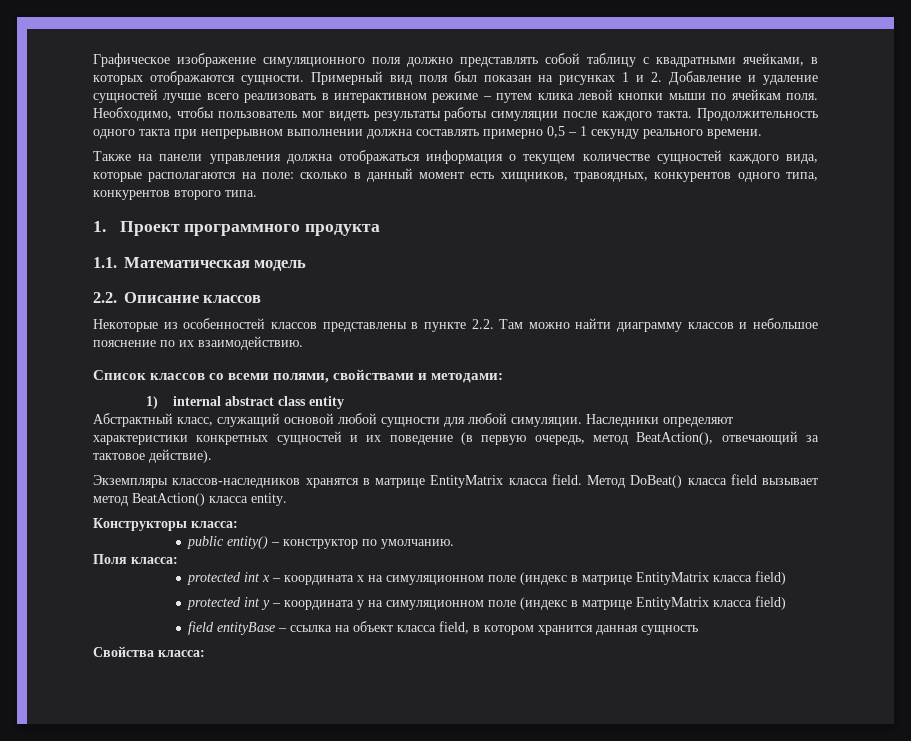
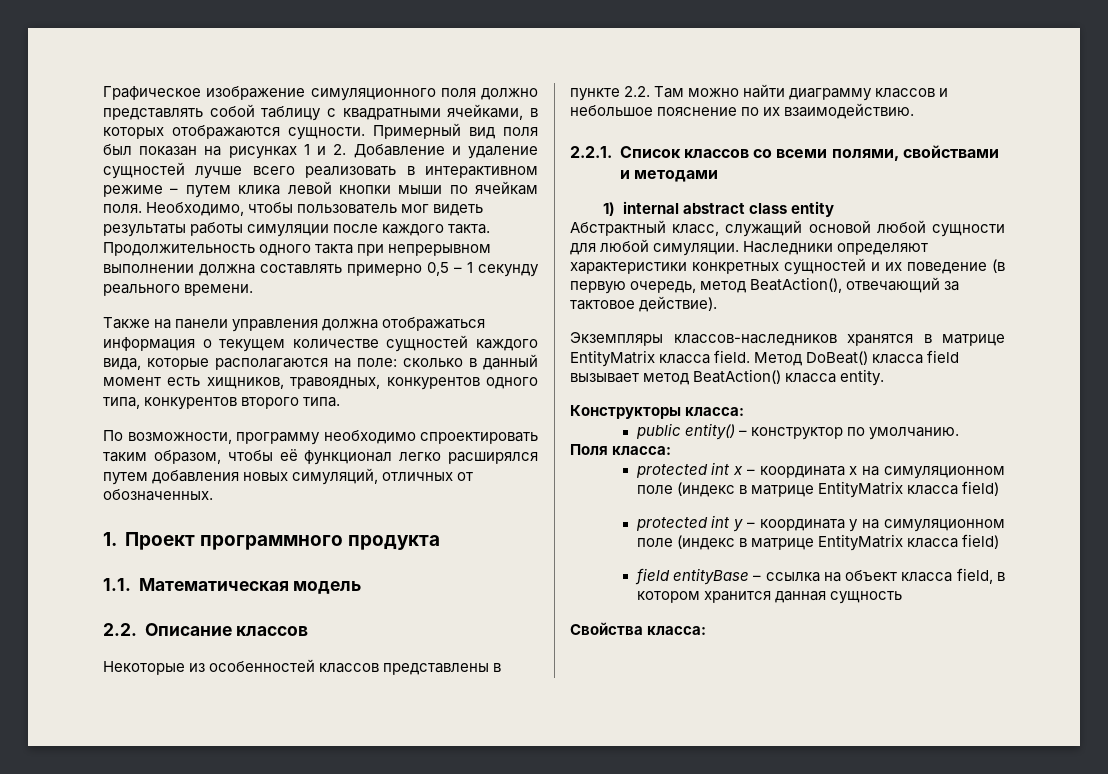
(257, 193) none -> [103,430,538,445] [103,449,538,465] [103,468,474,485] [103,489,213,501] // По возможности, программу необходимо спроектировать таким образом, чтобы её функционал легко расширялся путем добавления новых симуляций, отличных от обозначенных.
(303, 343) none -> [570,146,612,158] 2.2.1.
[431,373,504,383] методами: -> [633,170,718,182] методами

